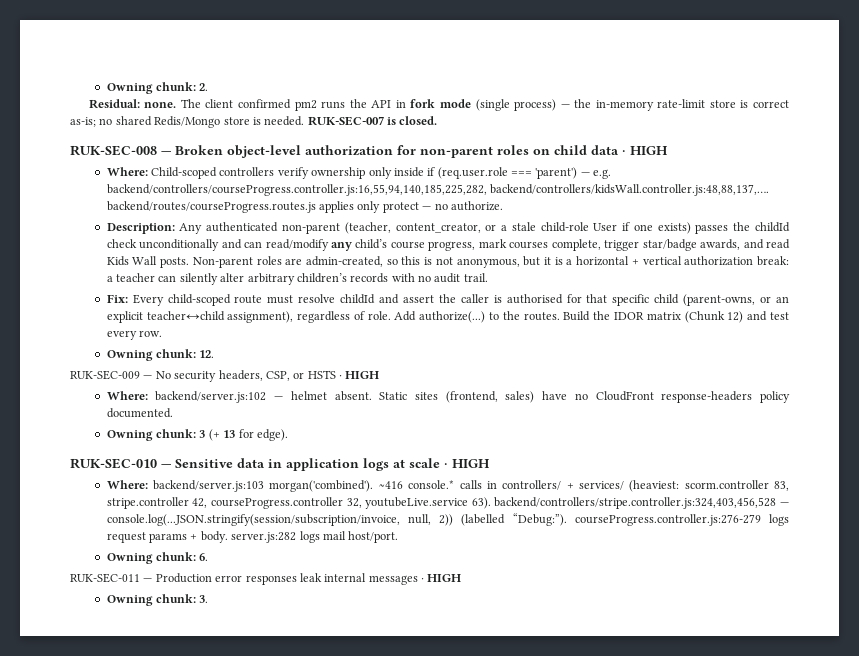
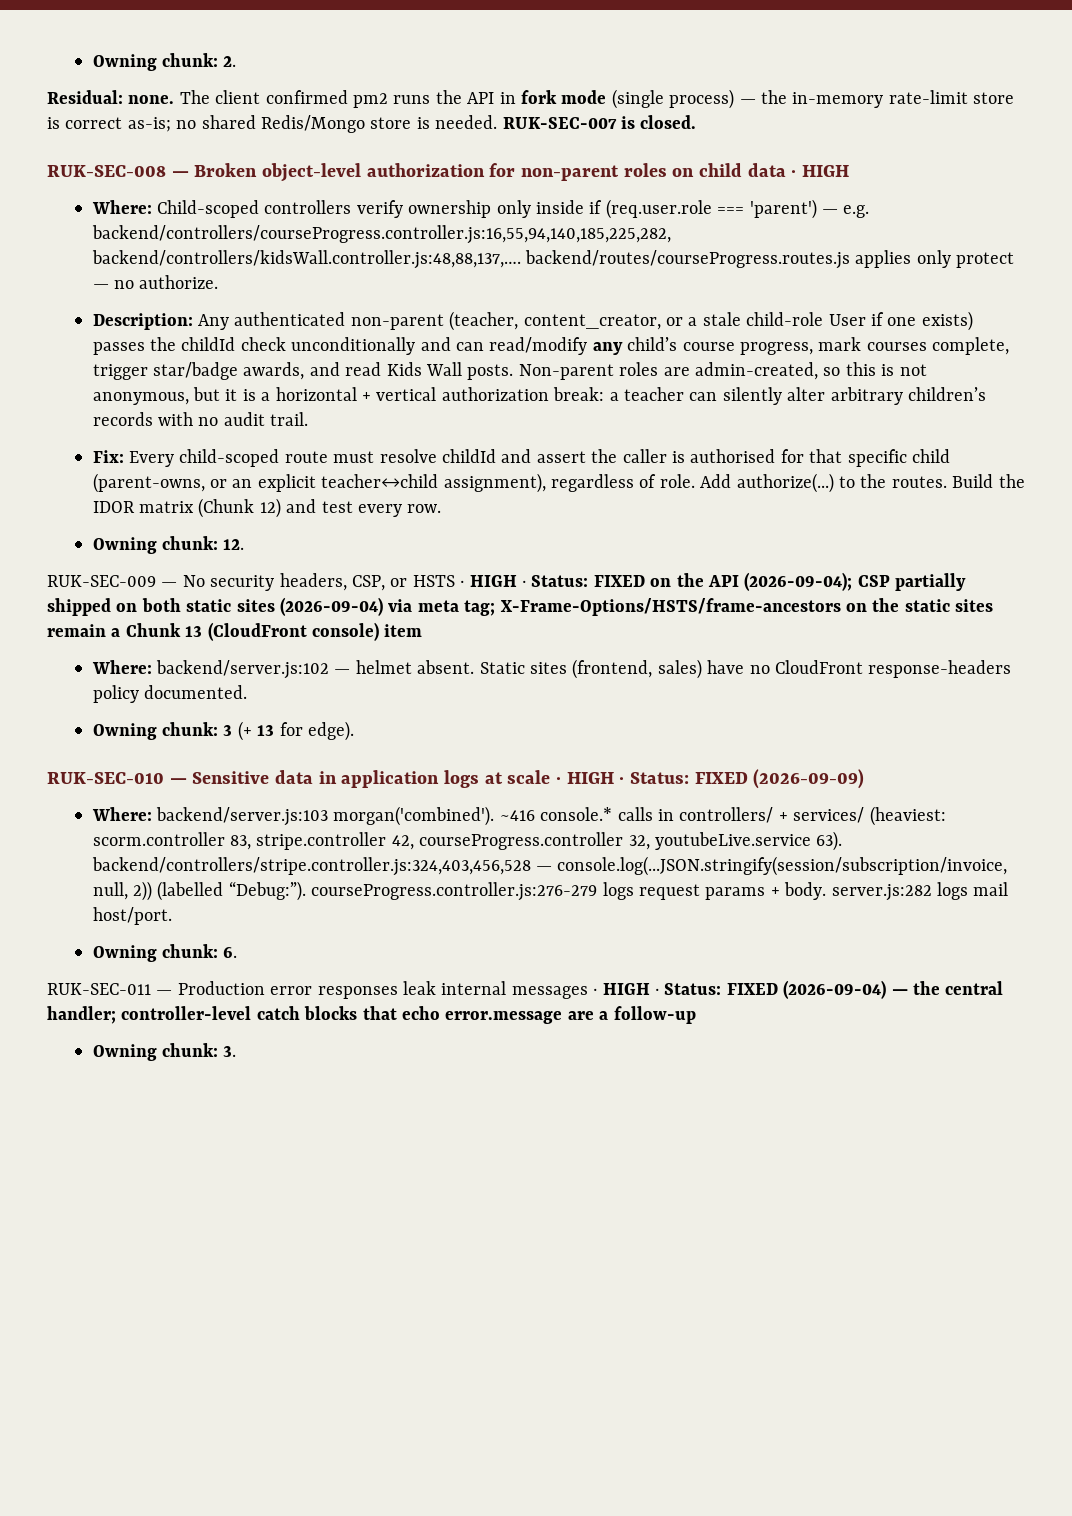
(380, 375) none -> [521,572,967,591] [47,597,994,616] [47,622,423,641] · Status: FIXED on the API (2026-09-04); CSP partially shipped on both static sites (2026-09-04) via meta tag; X-Frame-Options/HSTS/frame-ancestors on the static sites remain a Chunk 13 (CloudFront console) item
(490, 463) none -> [619,769,865,789] · Status: FIXED (2026-09-09)
(462, 578) none -> [654,980,1004,999] [47,1006,696,1024] · Status: FIXED (2026-09-04) — the central handler; controller-level catch blocks that echo error.message are a follow-up

